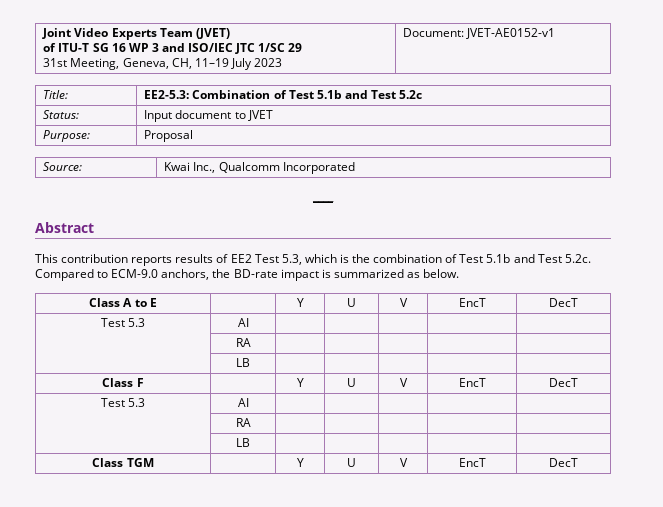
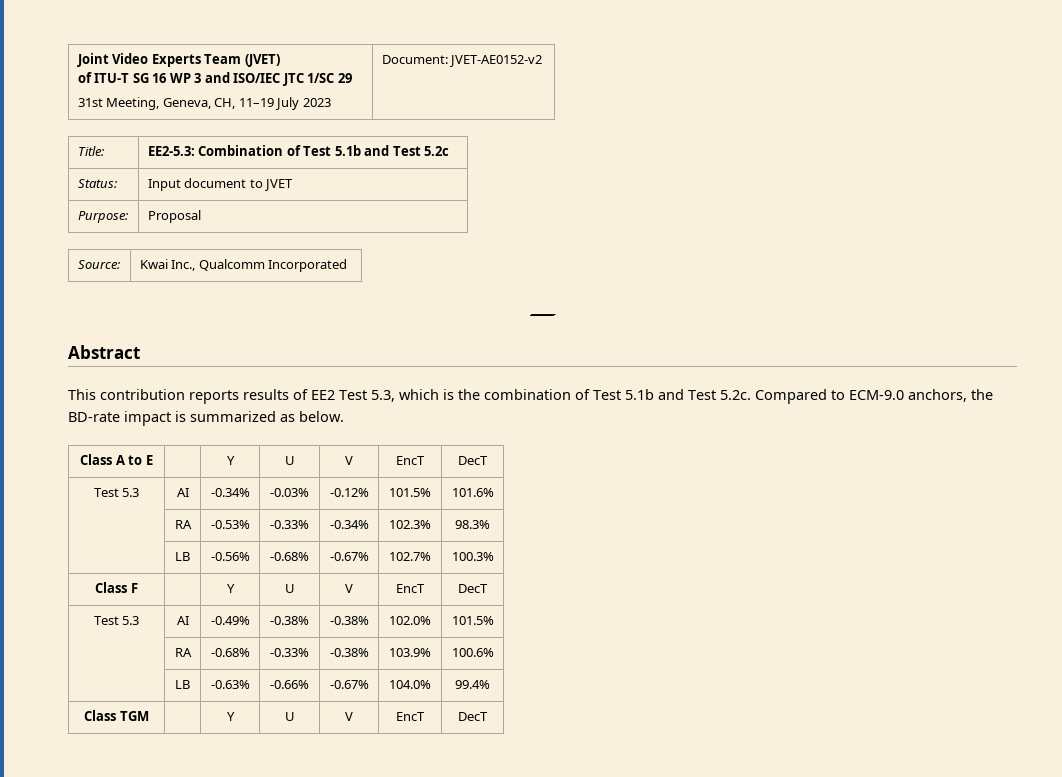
[466,28,556,39] JVET-AE0152-v1 -> [449,55,543,67] JVET-AE0152-v2
[235,338,251,347] [236,358,250,367] | | | | // | RA | | | | | // | LB | | | | | -> [210,488,250,497] [270,488,309,497] [329,488,369,497] [389,488,432,497] [451,488,494,497] [174,520,192,529] [210,520,250,529] [270,520,309,529] [329,520,369,529] [389,520,432,529] [455,520,491,529] [175,552,190,561] [210,552,250,561] [270,552,309,561] [329,552,369,561] [389,552,432,561] [451,552,494,561] -0.34% | -0.03% | -0.12% | 101.5% | 101.6% // | RA | -0.53% | -0.33% | -0.34% | 102.3% | 98.3% // | LB | -0.56% | -0.68% | -0.67% | 102.7% | 100.3%
[235,418,251,427] [236,438,250,447] | | | | // | RA | | | | | // | LB | | | | | -> [210,616,250,625] [270,616,309,625] [329,616,369,625] [389,616,432,625] [451,616,494,625] [174,648,192,657] [210,648,250,657] [270,648,309,657] [329,648,369,657] [389,648,432,657] [451,648,494,657] [175,680,190,689] [210,680,250,689] [270,680,309,689] [329,680,369,689] [389,680,432,689] [455,680,491,689] -0.49% | -0.38% | -0.38% | 102.0% | 101.5% // | RA | -0.68% | -0.33% | -0.38% | 103.9% | 100.6% // | LB | -0.63% | -0.66% | -0.67% | 104.0% | 99.4%

